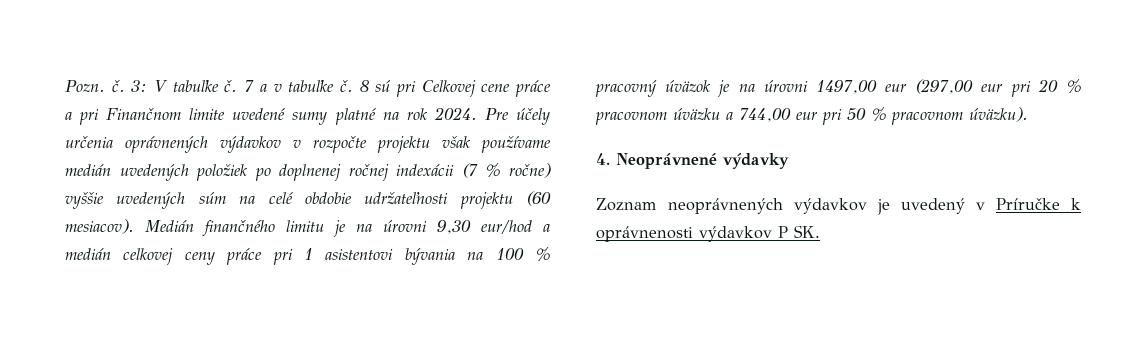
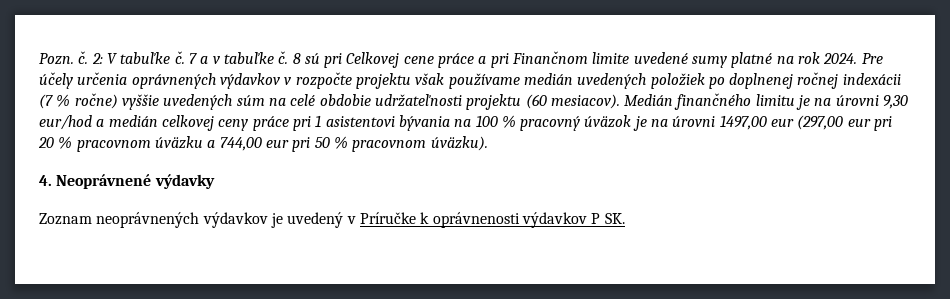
[131,80,148,92] 3: -> [91,53,103,64] 2:

